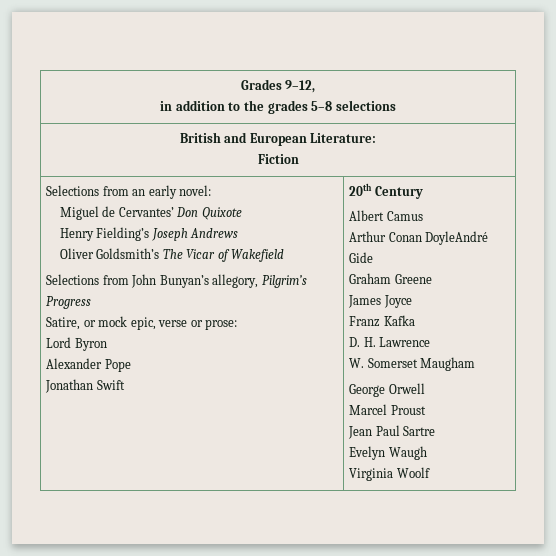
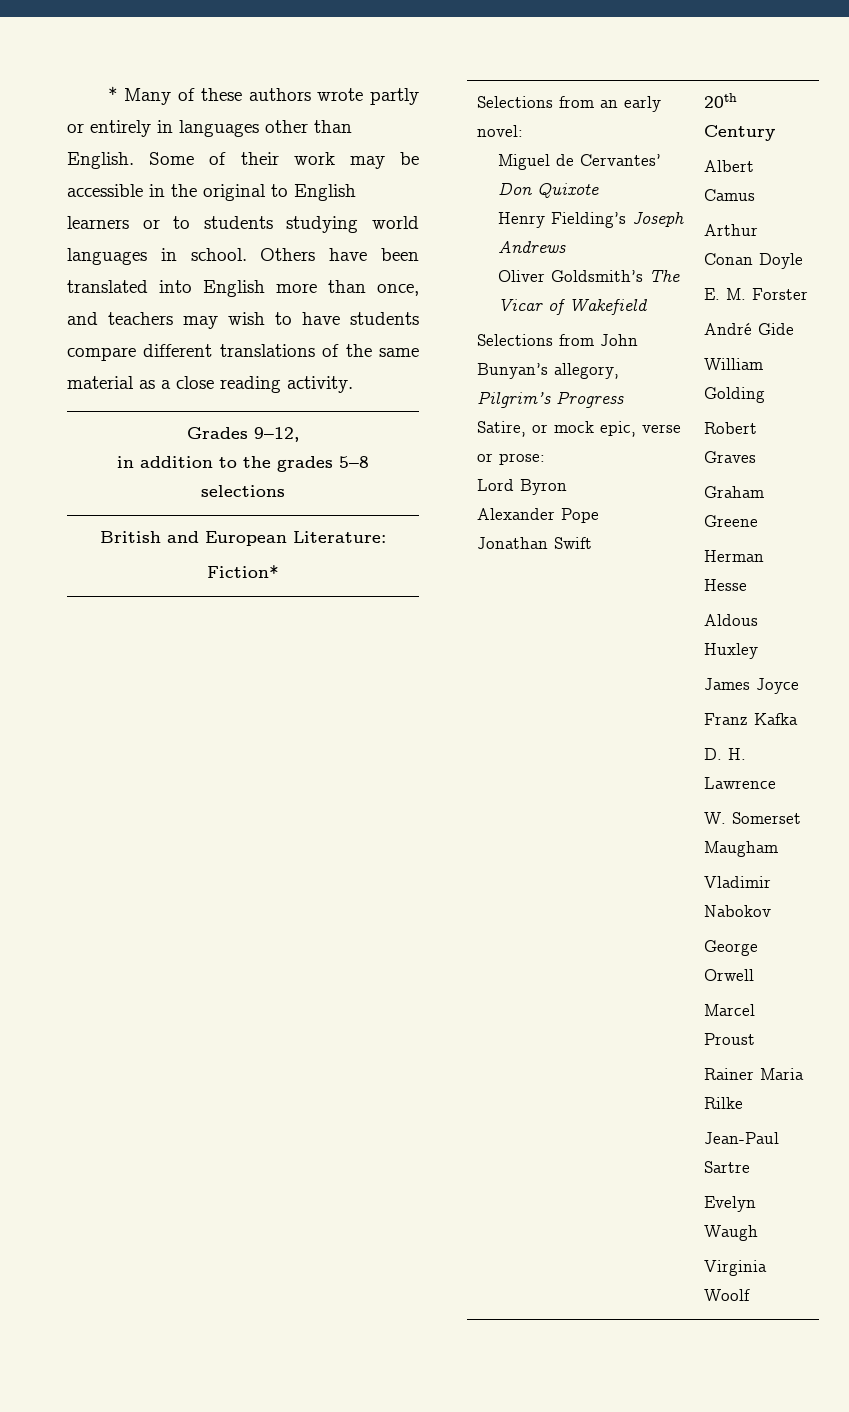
(240, 84) none -> [107,86,419,105] [67,120,352,137] [67,152,419,169] [67,184,356,201] [67,216,419,233] [67,248,419,265] [67,280,419,297] [67,312,419,329] [67,344,419,361] [67,376,353,393] * Many of these authors wrote partly or entirely in languages other than English. Some of their work may be accessible in the original to English learners or to students studying world languages in school. Others have been translated into English more than once, and teachers may wish to have students compare different translations of the same material as a close reading activity. //
[257,154,299,164] Fiction -> [207,565,279,578] Fiction*
[425,231,489,245] [349,252,374,263] [349,273,432,284] DoyleAndré Gide // Graham Greene -> [759,253,804,269] [704,288,809,300] [704,323,795,335] [704,358,764,370] [704,387,766,403] [704,422,758,434] [704,451,757,463] [704,486,765,498] [704,515,759,527] [704,550,765,562] [704,579,748,591] [704,614,759,626] [704,643,759,659] Doyle // E. M. Forster // André Gide // William Golding // Robert Graves // Graham Greene // Herman Hesse // Aldous Huxley
(476, 364) none -> [704,876,772,888] [704,905,772,917] // Vladimir Nabokov
[348,425,400,439] Jean Paul -> [704,1068,805,1080] [704,1097,744,1109] [704,1132,780,1144] Rainer Maria Rilke // Jean-Paul

